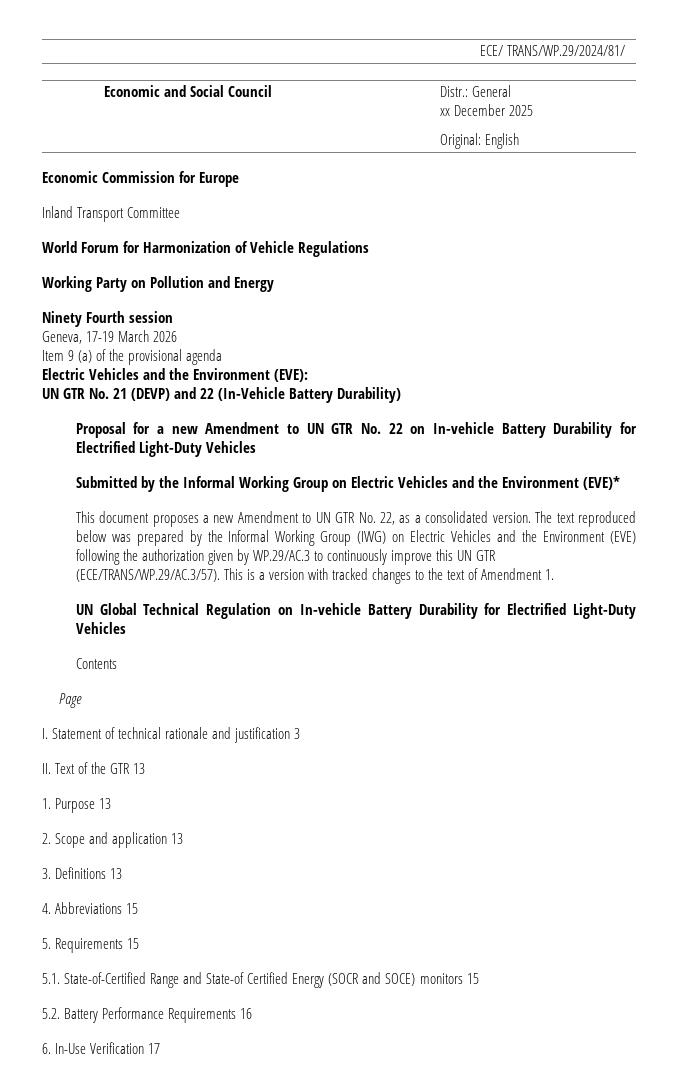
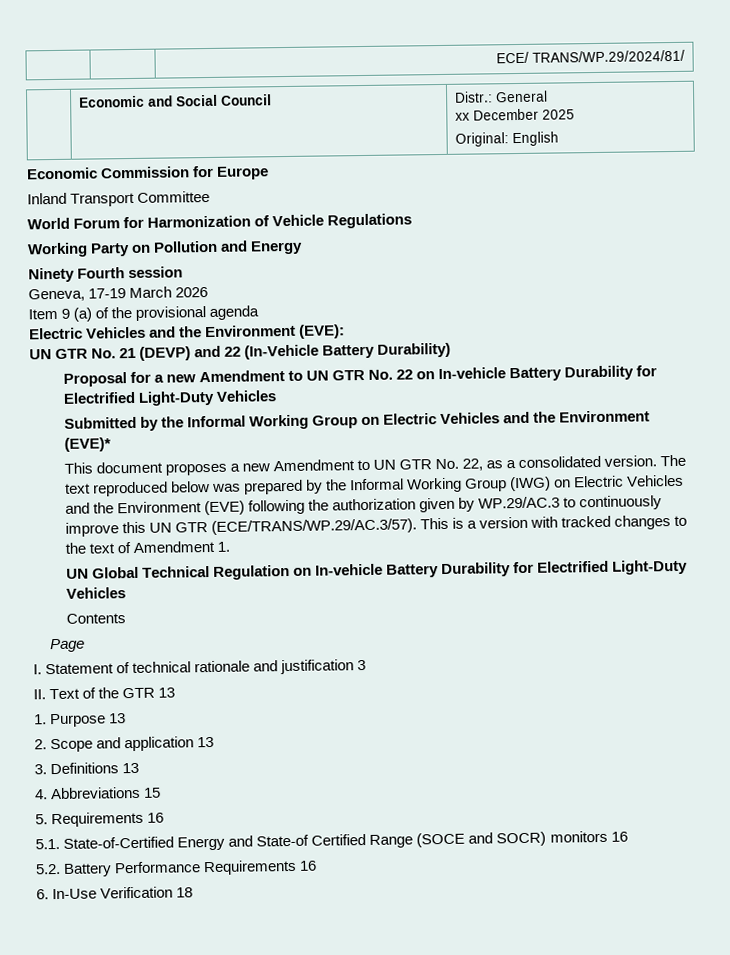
[127,938,140,949] 15 -> [147,812,165,823] 16
[150,973,180,988] Range -> [177,836,226,851] Energy
[292,972,479,988] Energy (SOCR and SOCE) monitors 15 -> [369,830,628,848] Range (SOCE and SOCR) monitors 16
[148,1043,161,1054] 17 -> [176,887,194,898] 18

